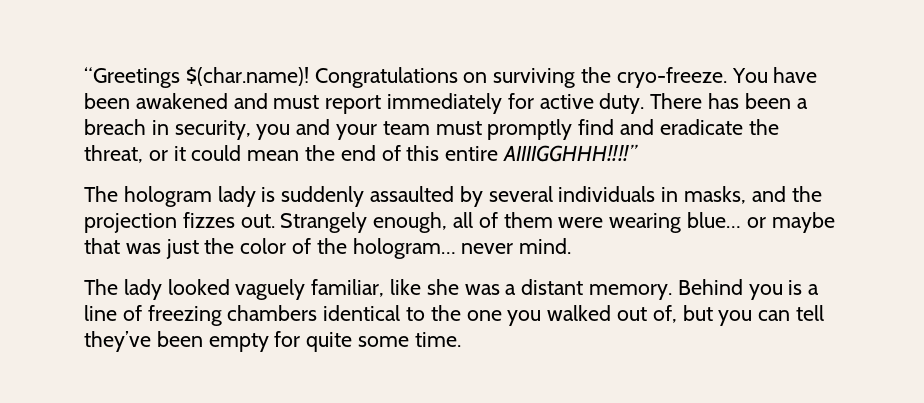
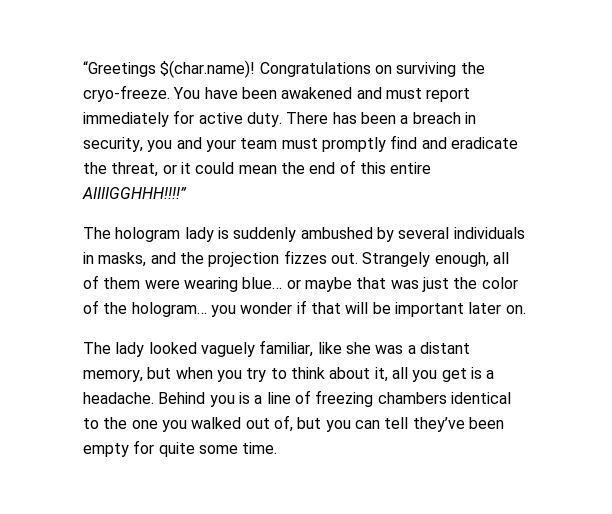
[370,186,455,202] assaulted -> [300,227,373,239] ambushed
[461,238,572,254] never mind. -> [210,300,526,317] you wonder if that will be important later on.
[589,284,673,300] memory. -> [83,367,495,382] [83,392,154,404] memory, but when you try to think about it, all you get is a headache.

